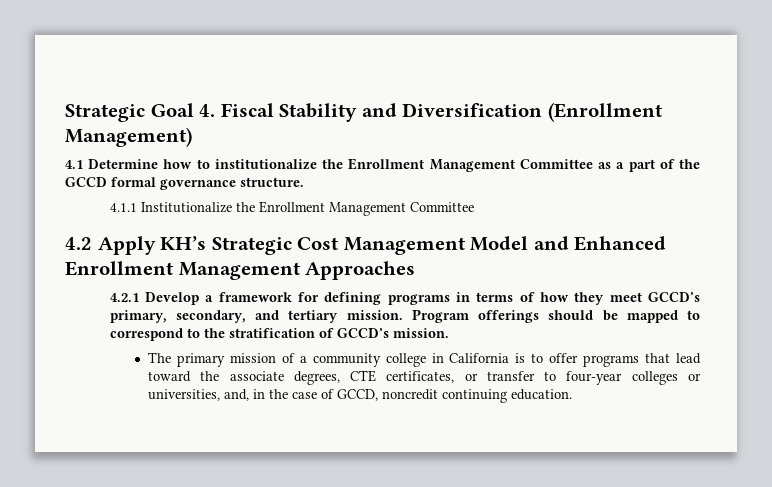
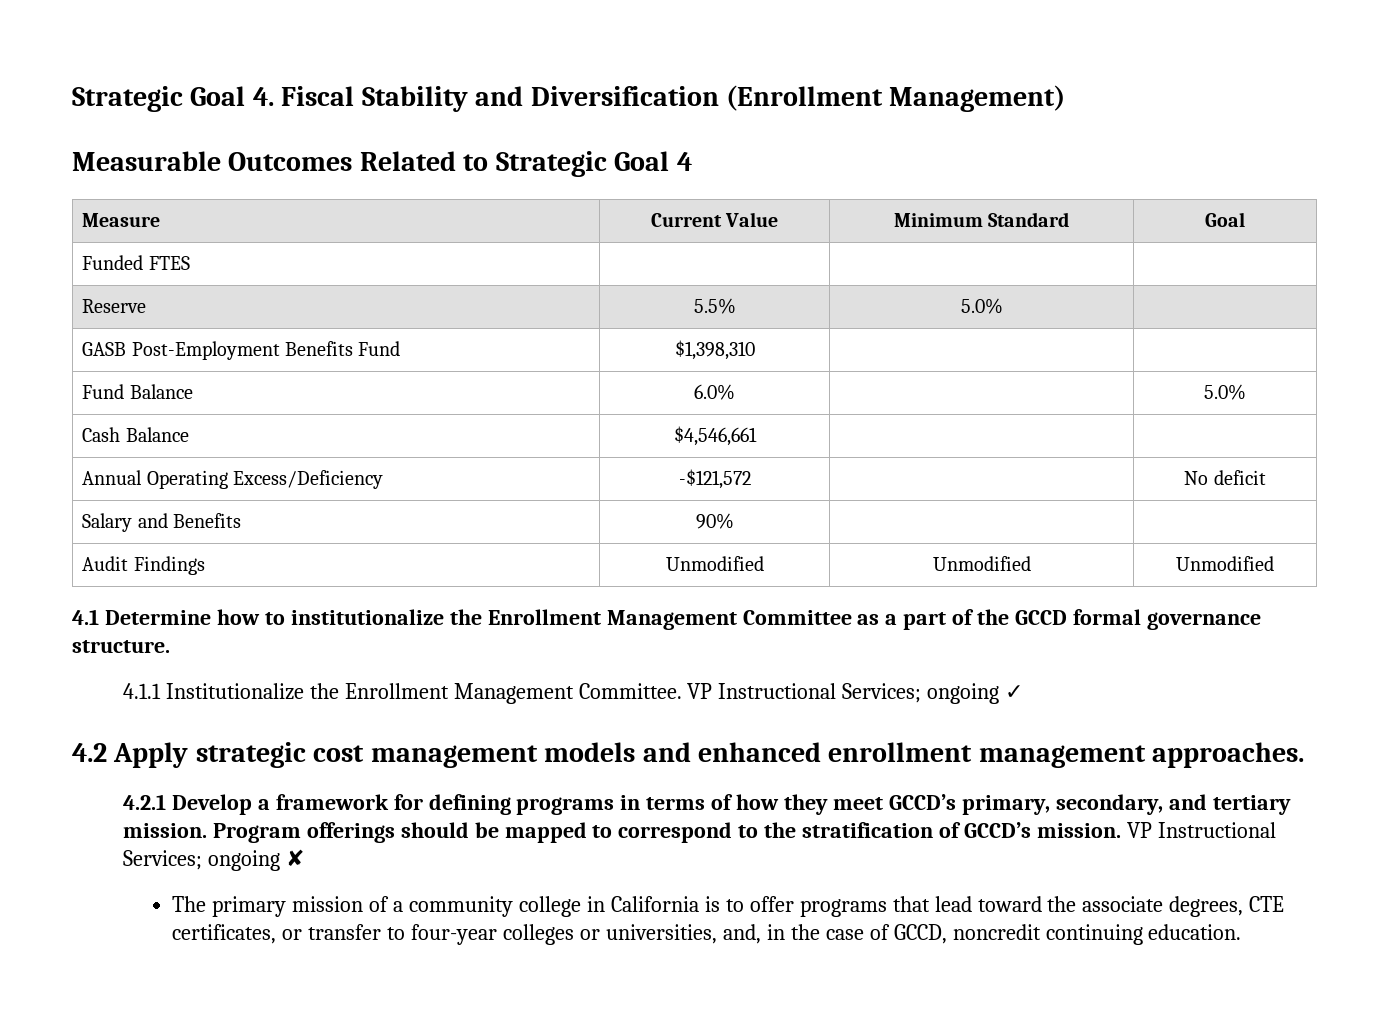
(192, 137) none -> [72,151,692,177] [82,213,161,227] [650,212,779,227] [893,212,1070,227] [1205,212,1245,227] [82,255,190,270] [82,299,147,313] [693,298,736,314] [960,298,1003,314] [82,341,401,360] [674,340,755,360] [82,384,193,399] [694,384,735,400] [1204,384,1246,400] [82,427,189,442] [673,426,757,446] [82,470,383,489] [678,469,751,489] [1184,470,1266,485] [82,513,241,532] [695,513,734,529] [82,556,205,575] [665,556,764,571] [932,556,1031,571] [1176,556,1274,571] // Measurable Outcomes Related to Strategic Goal 4 // Measure | Current Value | Minimum Standard | Goal // Funded FTES | | | // Reserve | 5.5% | 5.0% | // GASB Post-Employment Benefits Fund | $1,398,310 | | // Fund Balance | 6.0% | | 5.0% // Cash Balance | $4,546,661 | | // Annual Operating Excess/Deficiency | -$121,572 | | No deficit // Salary and Benefits | 90% | | // Audit Findings | Unmodified | Unmodified | Unmodified
[409,202,474,212] [65,236,667,255] [65,261,416,280] Committee // 4.2 Apply KH’s Strategic Cost Management Model and Enhanced Enrollment Management Approaches -> [578,683,1024,704] [72,742,1305,768] Committee. VP Instructional Services; ongoing ✓ // 4.2 Apply strategic cost management models and enhanced enrollment management approaches.
(449, 333) none -> [1126,822,1276,838] [122,849,304,871] VP Instructional Services; ongoing ✘

